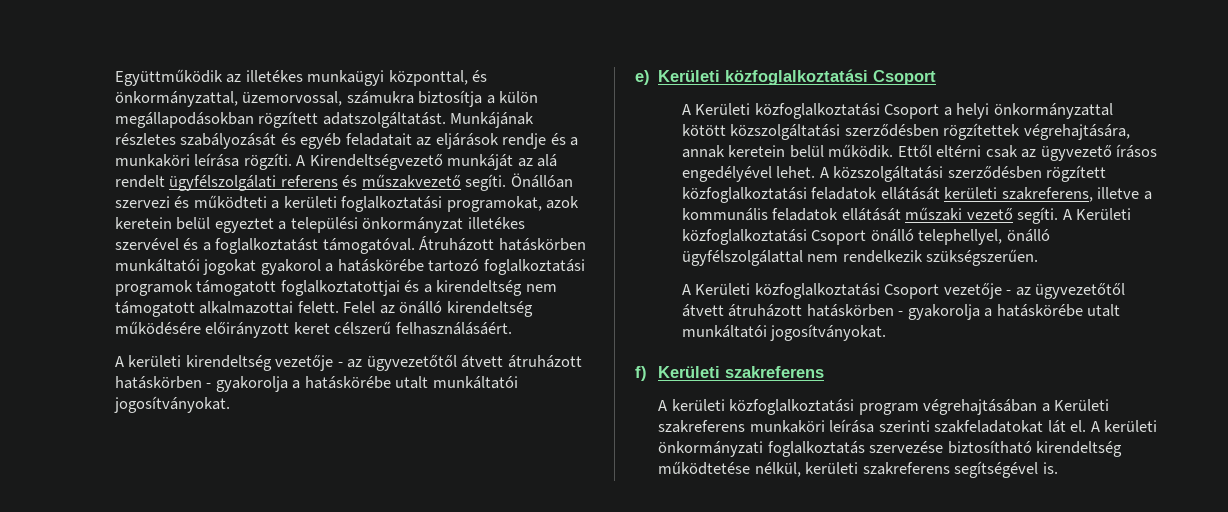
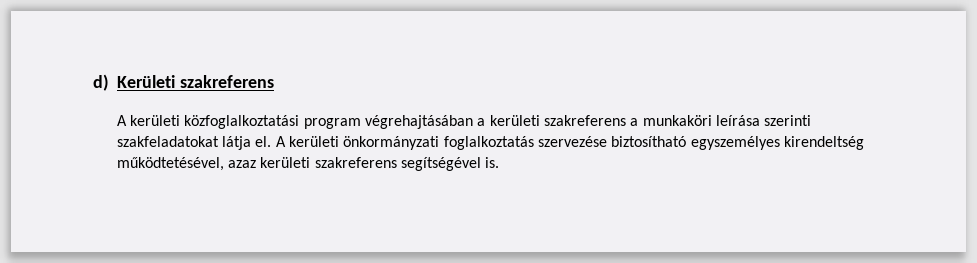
[114,69,488,86] [114,90,539,107] [114,111,535,128] [114,133,579,149] [114,153,558,170] [114,173,573,191] [114,195,580,212] [114,217,525,233] [114,236,586,254] [114,259,585,275] [114,280,557,296] [114,301,533,317] [114,321,512,338] [114,355,582,371] [114,376,518,392] [113,396,230,413] [635,69,937,85] [681,103,1113,119] [681,123,1130,140] [681,144,1158,161] [681,165,1107,182] [681,187,1152,203] [681,207,1132,224] [681,229,1050,245] [681,249,1039,266] [681,283,1126,299] [681,304,1121,320] [681,324,887,341] [635,366,647,381] Együttműködik az illetékes munkaügyi központtal, és önkormányzattal, üzemorvossal, számukra biztosítja a külön megállapodásokban rögzített adatszolgáltatást. Munkájának részletes szabályozását és egyéb feladatait az eljárások rendje és a munkaköri leírása rögzíti. A Kirendeltségvezető munkáját az alá rendelt ügyfélszolgálati referens és műszakvezető segíti. Önállóan szervezi és működteti a kerületi foglalkoztatási programokat, azok keretein belül egyeztet a települési önkormányzat illetékes szervével és a foglalkoztatást támogatóval. Átruházott hatáskörben munkáltatói jogokat gyakorol a hatáskörébe tartozó foglalkoztatási programok támogatott foglalkoztatottjai és a kirendeltség nem támogatott alkalmazottai felett. Felel az önálló kirendeltség működésére előirányzott keret célszerű felhasználásáért. // A kerületi kirendeltség vezetője - az ügyvezetőtől átvett átruházott hatáskörben - gyakorolja a hatáskörébe utalt munkáltatói jogosítványokat. // e) Kerületi közfoglalkoztatási Csoport // A Kerületi közfoglalkoztatási Csoport a helyi önkormányzattal kötött közszolgáltatási szerződésben rögzítettek végrehajtására, annak keretein belül működik. Ettől eltérni csak az ügyvezető írásos engedélyével lehet. A közszolgáltatási szerződésben rögzített közfoglalkoztatási feladatok ellátását kerületi szakreferens, illetve a kommunális feladatok ellátását műszaki vezető segíti. A Kerületi közfoglalkoztatási Csoport önálló telephellyel, önálló ügyfélszolgálattal nem rendelkezik szükségszerűen. // A Kerületi közfoglalkoztatási Csoport vezetője - az ügyvezetőtől átvett átruházott hatáskörben - gyakorolja a hatáskörébe utalt munkáltatói jogosítványokat. // f) -> [93,74,109,91] d)
[1054,399,1110,411] [658,420,746,433] Kerületi szakreferens -> [489,115,639,126] kerületi szakreferens a
[1047,420,1066,433] lát -> [221,136,251,150] látja
[1036,441,1123,457] [658,461,801,477] kirendeltség működtetése nélkül, -> [690,136,864,150] [116,157,256,171] egyszemélyes kirendeltség működtetésével, azaz

